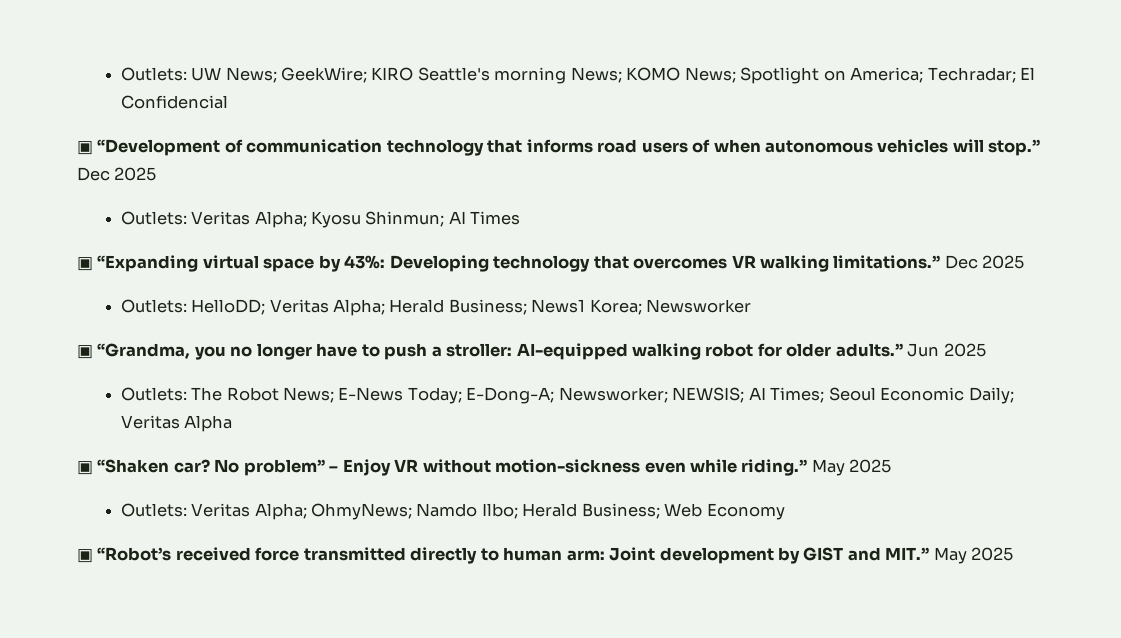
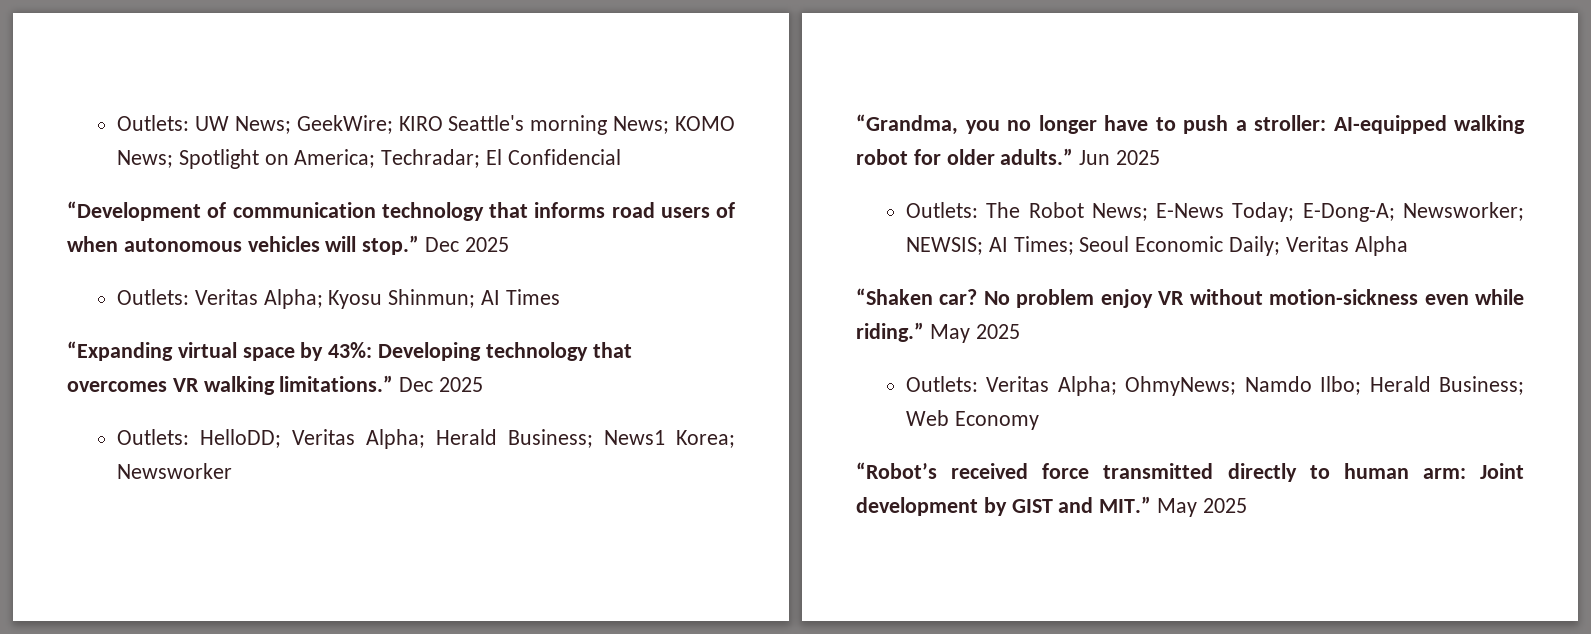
[77,141,93,155] ▣ -> (621, 157) none
[77,257,93,271] ▣ -> (560, 297) none
[77,345,93,359] ▣ -> (233, 471) none
[77,461,93,475] ▣ -> (1408, 246) none
[243,459,391,476] problem” – Enjoy -> [1016,289,1153,308] problem enjoy
[77,549,93,563] ▣ -> (1039, 420) none

